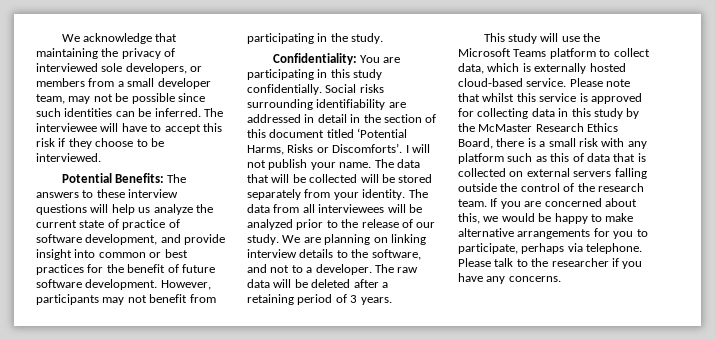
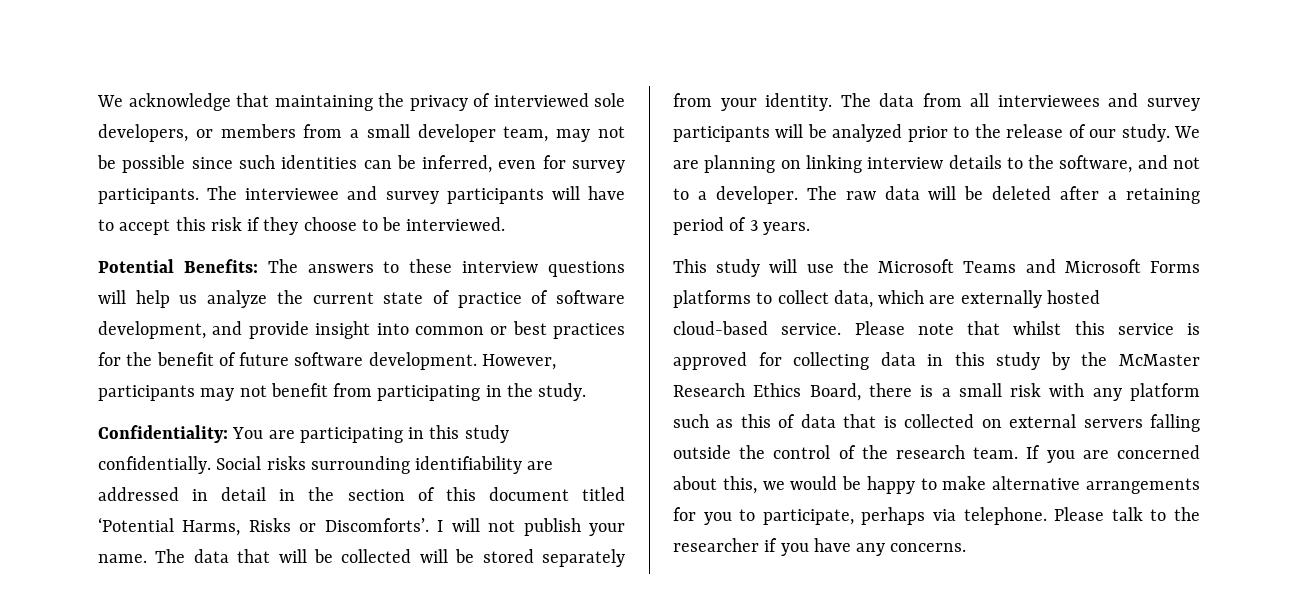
[154,108,223,117] [36,123,97,132] inferred. The interviewee -> [422,155,626,173] [98,186,544,204] inferred, even for survey participants. The interviewee and survey participants
(385, 208) none -> [1108,93,1200,111] [673,126,770,142] and survey participants
[549,48,596,59] platform -> [1025,259,1200,273] [673,290,751,308] and Microsoft Forms platforms
[522,63,531,72] is -> [929,295,956,304] are

